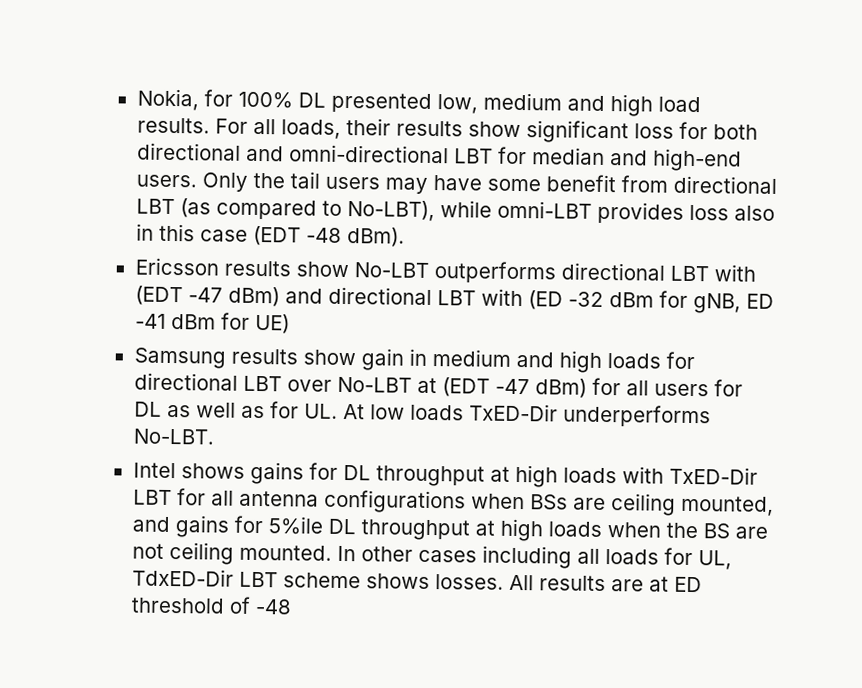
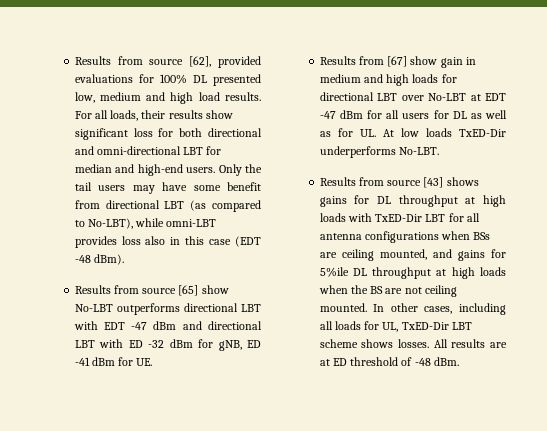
[136,88,199,111] Nokia, -> [74,56,261,68] [74,74,133,83] Results from source [62], provided evaluations
[134,257,291,277] Ericsson results -> [74,285,199,296] Results from source [65]
[134,285,280,307] (EDT -47 dBm) -> [103,321,177,330] EDT -47 dBm
[527,290,563,310] (ED -> [128,340,143,348] ED
[254,313,290,334] [133,347,298,369] UE) // Samsung results -> [136,358,153,366] [319,56,408,67] UE. // Results from [67]
[441,377,587,398] (EDT -47 dBm) -> [485,93,506,101] [319,110,363,119] EDT -47 dBm
[132,462,176,479] Intel -> [319,177,444,188] Results from source [43]
[417,549,477,563] cases -> [424,306,453,314] cases,
[131,568,234,587] TdxED-Dir -> [401,322,449,330] TxED-Dir
(292, 606) none -> [433,357,459,366] dBm.

